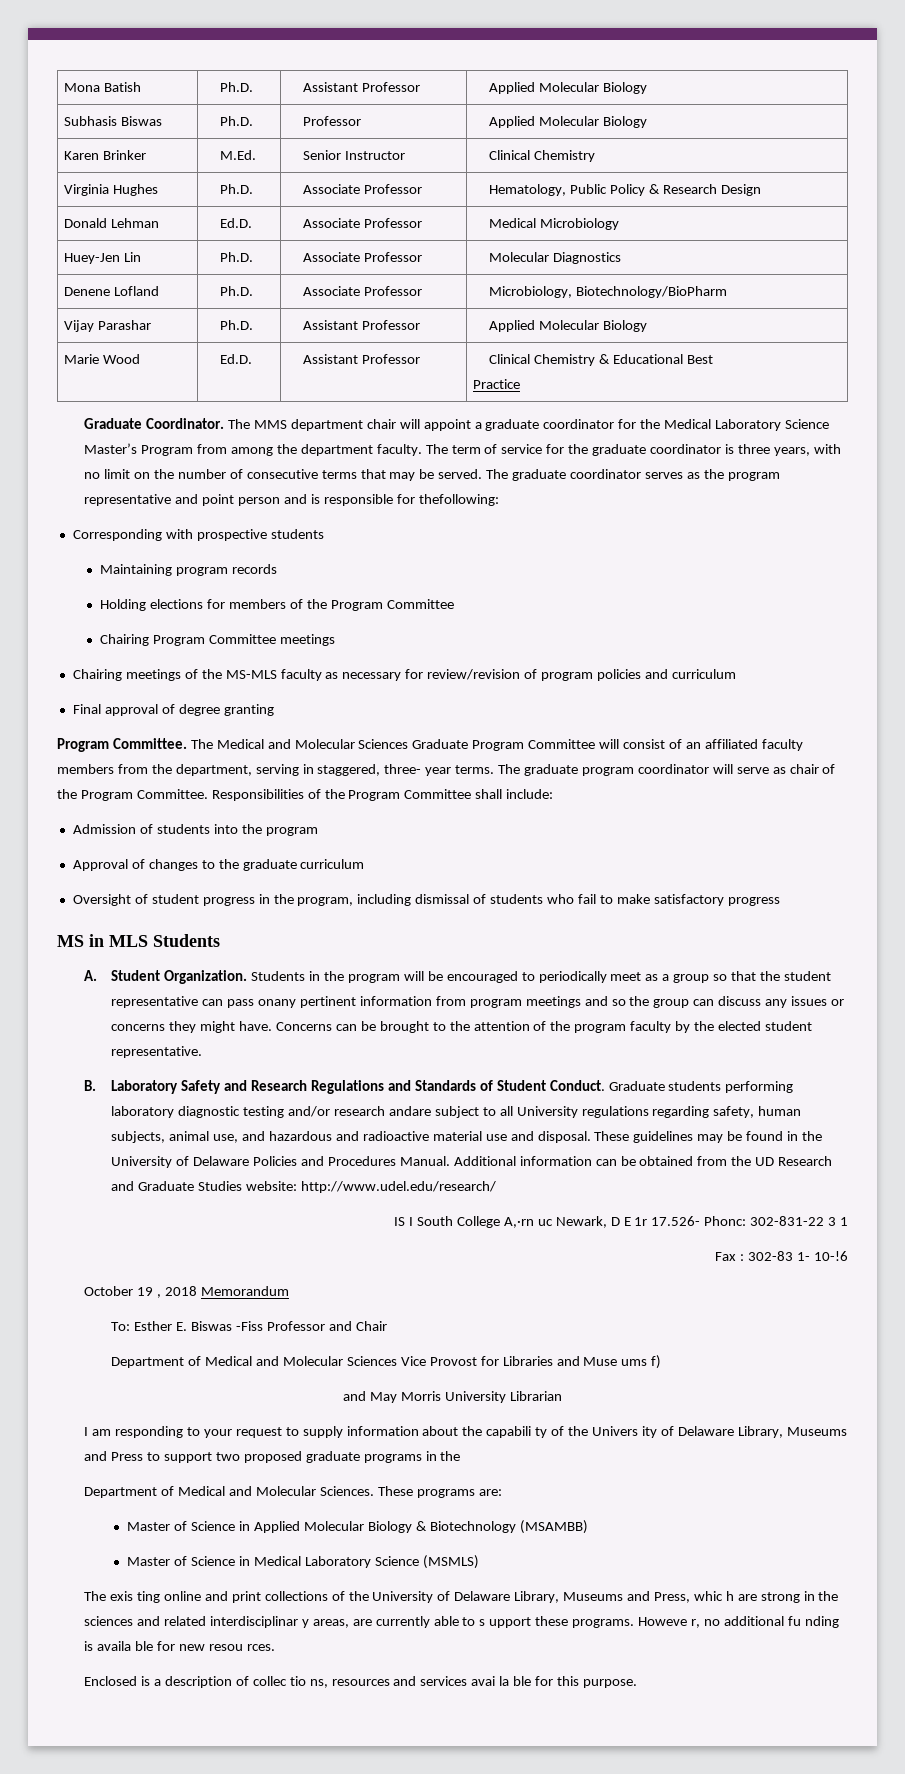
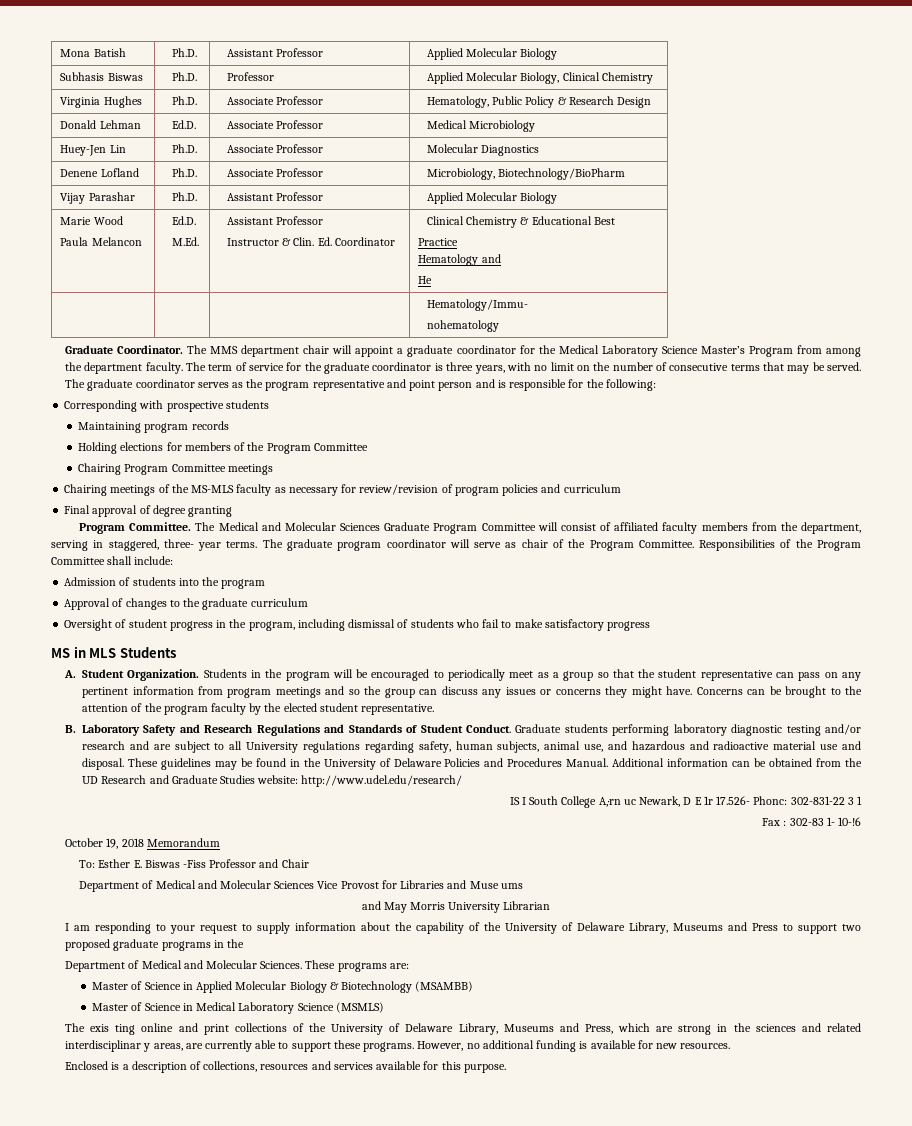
[602,116,647,128] [63,150,146,160] [220,150,257,160] [303,150,406,160] Biology // Karen Brinker | M.Ed. | Senior Instructor | -> [520,72,560,84] Biology,
[220,354,253,364] [303,354,421,364] | Ed.D. | Assistant Professor -> [60,237,142,246] [171,216,196,225] [171,237,199,246] [226,216,324,225] [226,237,395,246] // Paula Melancon | Ed.D. // M.Ed. | Assistant Professor // Instructor & Clin. Ed. Coordinator
(520, 384) none -> [418,254,501,266] [418,276,433,284] [426,299,528,311] [426,320,499,332] // Hematology and // He // | | | Hematology/Immu- // nohematology
[418,494,499,506] thefollowing: -> [586,379,656,391] the following:
[685,742,701,749] an -> (612, 526) none
[258,999,297,1008] onany -> [824,672,862,681] on any
[388,1106,431,1116] andare -> [129,741,171,750] and are
[137,1287,162,1298] 19 , -> [106,838,119,849] 19,
[651,1355,662,1369] f) -> (523, 886) none
[486,1426,657,1438] capabili ty of the Univers ity -> [416,922,558,934] capability of the University
[693,1591,734,1601] whic h -> [618,1023,651,1032] which
[479,1616,839,1628] [84,1641,275,1651] s upport these programs. Howeve r, no additional fu nding is availa ble for new resou rces. -> [291,1040,731,1052] support these programs. However, no additional funding is available for new resources.
[252,1676,532,1688] collec tio ns, resources and services avai la ble -> [203,1061,422,1072] collections, resources and services available

